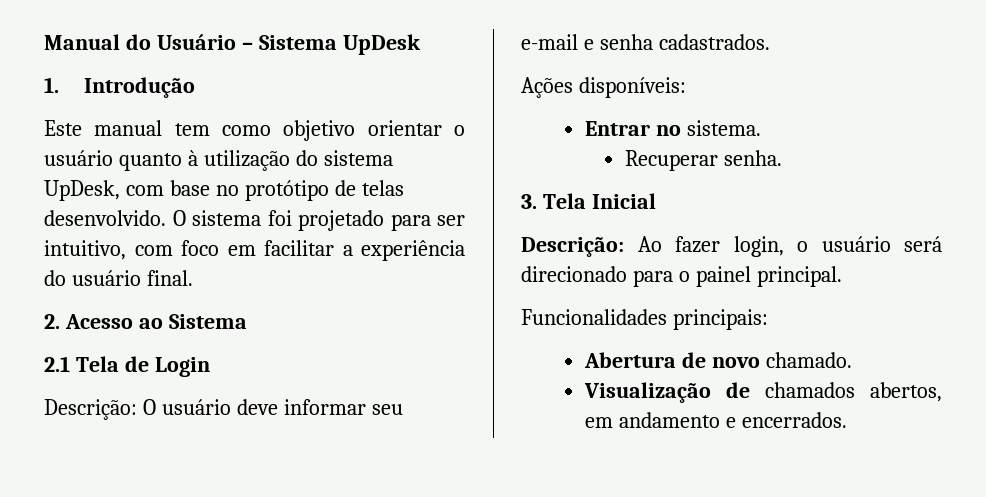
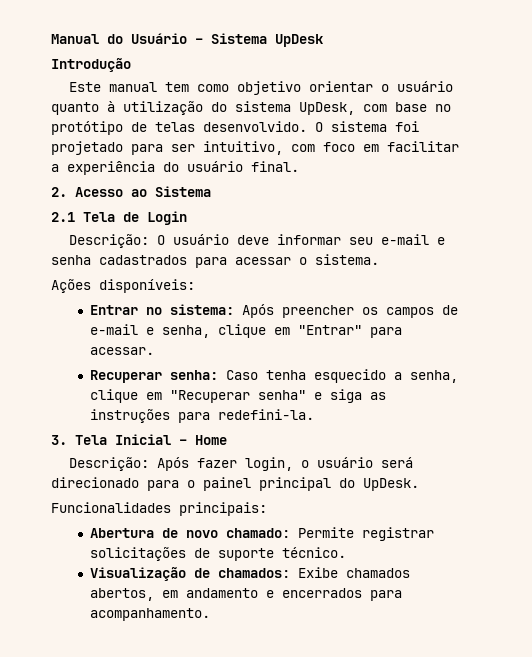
[44,77,59,93] 1. -> (323, 40) none
[658,34,770,50] cadastrados. -> [99,254,379,268] cadastrados para acessar o sistema.
[686,120,761,136] [624,150,782,171] sistema. // Recuperar senha. -> [170,304,459,318] [90,324,403,338] [90,347,155,355] [90,369,459,383] [90,389,387,403] [90,409,315,423] sistema: Após preencher os campos de e-mail e senha, clique em "Entrar" para acessar. // Recuperar senha: Caso tenha esquecido a senha, clique em "Recuperar senha" e siga as instruções para redefini-la.
[521,236,662,257] // Descrição: Ao -> [179,435,227,445] [69,457,190,471] – Home // Descrição: Após
[756,266,842,287] principal. -> [259,477,419,491] principal do UpDesk.
[765,352,852,368] chamado. -> [226,527,435,541] [90,547,347,561] chamado: Permite registrar solicitações de suporte técnico.
(750, 390) none -> [218,567,339,578] chamados: Exibe
[741,412,847,428] encerrados. -> [282,588,403,601] [90,608,211,621] encerrados para acompanhamento.

